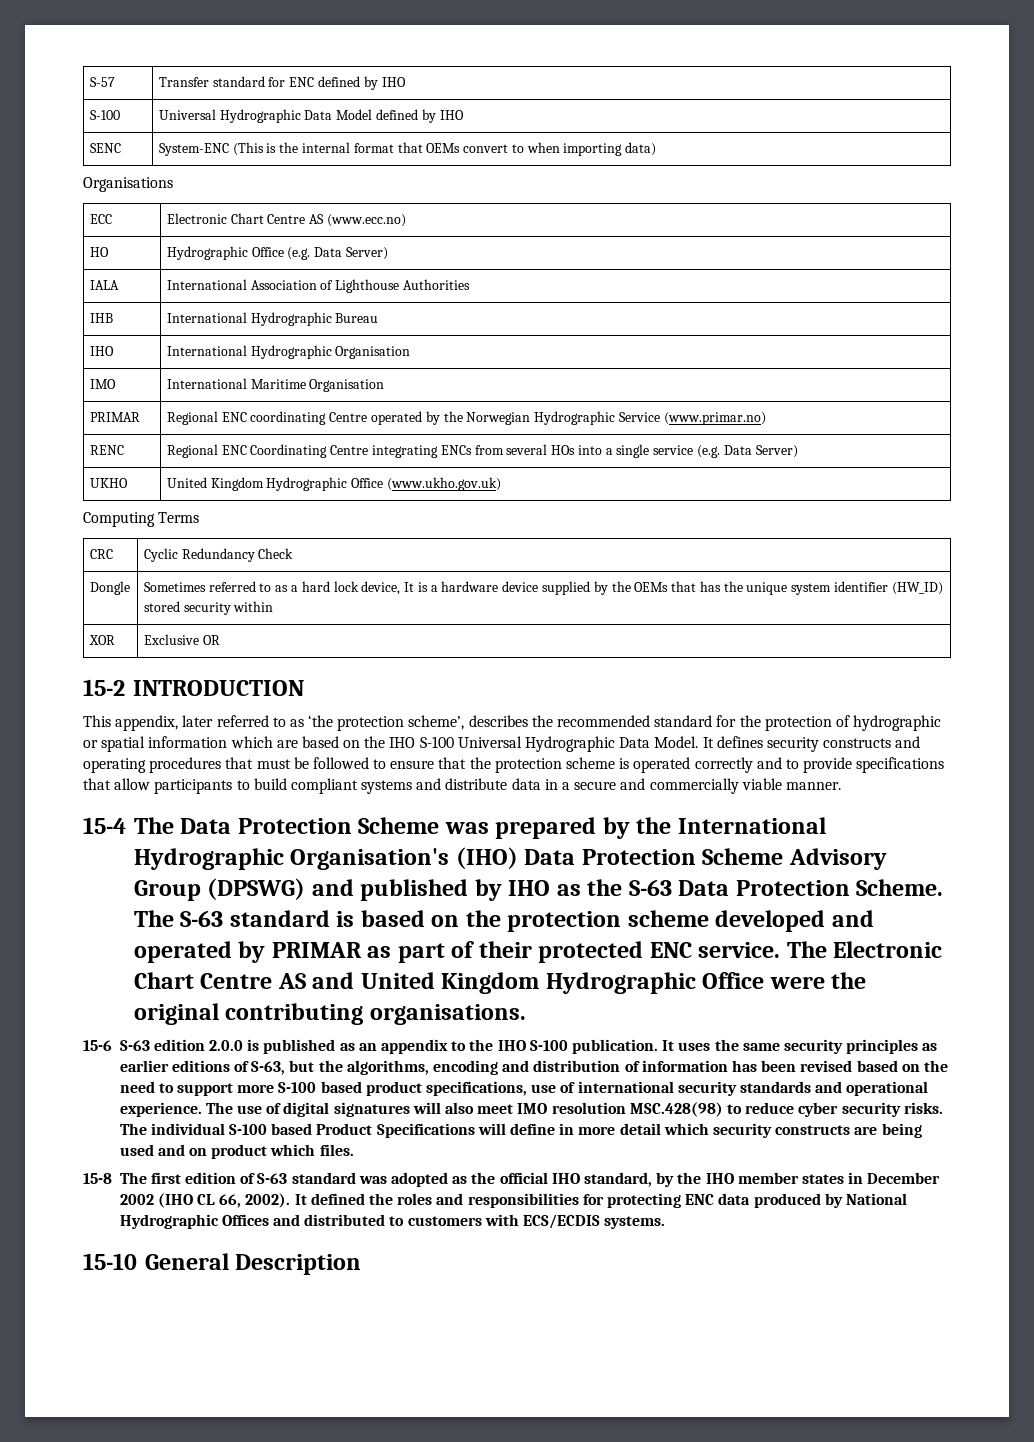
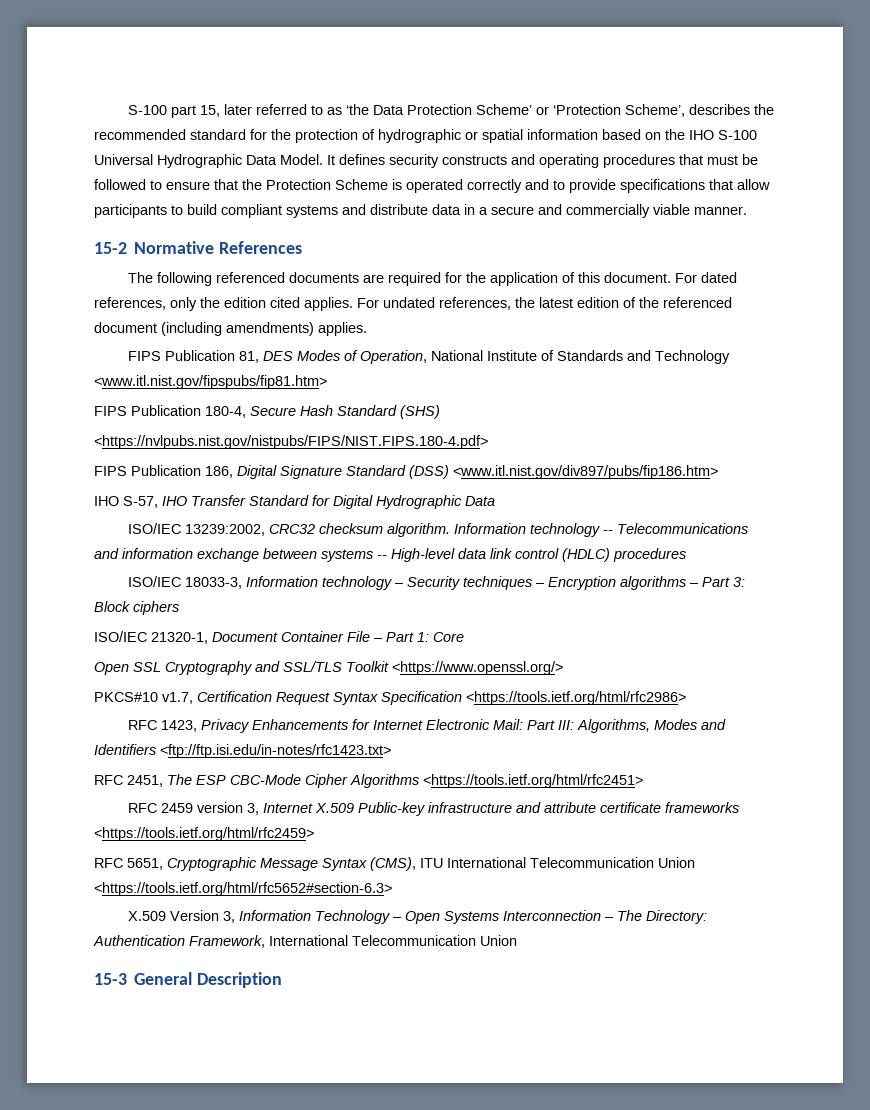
[89,77,115,87] [158,76,406,90] [89,110,120,120] [158,109,464,123] [89,143,121,153] [158,142,657,156] [83,177,173,192] [89,214,112,224] [166,213,406,227] [89,247,109,257] [166,246,388,260] [89,280,119,290] [166,279,470,293] [89,313,113,323] [166,312,379,326] [89,346,114,356] [166,345,411,359] [89,379,116,389] [166,378,385,392] [89,412,140,422] [166,411,766,425] [89,445,124,455] [166,444,798,458] [89,478,128,488] [166,477,501,491] [83,512,200,527] [89,549,113,559] [143,548,294,562] [89,581,130,595] [143,581,943,595] [143,601,274,615] [88,635,115,645] [143,634,220,645] [83,679,304,696] [83,715,179,731] S-57 | Transfer standard for ENC defined by IHO // S-100 | Universal Hydrographic Data Model defined by IHO // SENC | System-ENC (This is the internal format that OEMs convert to when importing data) // Organisations // ECC | Electronic Chart Centre AS (www.ecc.no) // HO | Hydrographic Office (e.g. Data Server) // IALA | International Association of Lighthouse Authorities // IHB | International Hydrographic Bureau // IHO | International Hydrographic Organisation // IMO | International Maritime Organisation // PRIMAR | Regional ENC coordinating Centre operated by the Norwegian Hydrographic Service (www.primar.no) // RENC | Regional ENC Coordinating Centre integrating ENCs from several HOs into a single service (e.g. Data Server) // UKHO | United Kingdom Hydrographic Office (www.ukho.gov.uk) // Computing Terms // CRC | Cyclic Redundancy Check // Dongle | Sometimes referred to as a hard lock device, It is a hardware device supplied by the OEMs that has the unique system identifier (HW_ID) stored security within // XOR | Exclusive OR // 15-2 INTRODUCTION // This appendix, -> [128,105,221,118] S-100 part 15,
[337,715,465,731] protection scheme’, -> [373,104,686,117] Data Protection Scheme’ or ‘Protection Scheme’,
[230,736,298,748] which are -> (598, 134) none
[494,757,616,773] protection scheme -> [266,179,388,190] Protection Scheme
[83,817,826,839] [133,847,887,870] [133,878,944,901] [133,910,874,932] [133,941,943,963] [133,972,867,994] [133,1003,526,1025] [83,1039,938,1054] [119,1060,948,1075] [119,1081,929,1096] [119,1102,943,1117] [119,1123,922,1138] [119,1144,354,1159] [83,1172,941,1187] [119,1193,907,1208] [119,1214,666,1229] [83,1253,137,1270] 15-4 The Data Protection Scheme was prepared by the International Hydrographic Organisation's (IHO) Data Protection Scheme Advisory Group (DPSWG) and published by IHO as the S-63 Data Protection Scheme. The S-63 standard is based on the protection scheme developed and operated by PRIMAR as part of their protected ENC service. The Electronic Chart Centre AS and United Kingdom Hydrographic Office were the original contributing organisations. // 15-6 S-63 edition 2.0.0 is published as an appendix to the IHO S-100 publication. It uses the same security principles as earlier editions of S-63, but the algorithms, encoding and distribution of information has been revised based on the need to support more S-100 based product specifications, use of international security standards and operational experience. The use of digital signatures will also meet IMO resolution MSC.428(98) to reduce cyber security risks. The individual S-100 based Product Specifications will define in more detail which security constructs are being used and on product which files. // 15-8 The first edition of S-63 standard was adopted as the official IHO standard, by the IHO member states in December 2002 (IHO CL 66, 2002). It defined the roles and responsibilities for protecting ENC data produced by National Hydrographic Offices and distributed to customers with ECS/ECDIS systems. // 15-10 -> [94,241,303,254] [128,272,738,286] [94,297,732,311] [94,322,367,336] [128,350,731,364] [94,375,327,389] [94,405,440,419] [94,435,488,449] [94,465,718,479] [94,495,495,509] [128,523,749,537] [94,548,686,562] [128,576,746,590] [94,601,179,615] [94,631,464,644] [94,661,563,675] [94,691,686,705] [128,719,727,733] [94,744,391,758] [94,774,643,788] [128,802,740,816] [94,827,314,841] [94,857,695,871] [94,882,392,896] [128,910,708,924] [93,935,517,948] [94,973,127,985] 15-2 Normative References // The following referenced documents are required for the application of this document. For dated references, only the edition cited applies. For undated references, the latest edition of the referenced document (including amendments) applies. // FIPS Publication 81, DES Modes of Operation, National Institute of Standards and Technology <www.itl.nist.gov/fipspubs/fip81.htm> // FIPS Publication 180-4, Secure Hash Standard (SHS) // <https://nvlpubs.nist.gov/nistpubs/FIPS/NIST.FIPS.180-4.pdf> // FIPS Publication 186, Digital Signature Standard (DSS) <www.itl.nist.gov/div897/pubs/fip186.htm> // IHO S-57, IHO Transfer Standard for Digital Hydrographic Data // ISO/IEC 13239:2002, CRC32 checksum algorithm. Information technology -- Telecommunications and information exchange between systems -- High-level data link control (HDLC) procedures // ISO/IEC 18033-3, Information technology – Security techniques – Encryption algorithms – Part 3: Block ciphers // ISO/IEC 21320-1, Document Container File – Part 1: Core // Open SSL Cryptography and SSL/TLS Toolkit <https://www.openssl.org/> // PKCS#10 v1.7, Certification Request Syntax Specification <https://tools.ietf.org/html/rfc2986> // RFC 1423, Privacy Enhancements for Internet Electronic Mail: Part III: Algorithms, Modes and Identifiers <ftp://ftp.isi.edu/in-notes/rfc1423.txt> // RFC 2451, The ESP CBC-Mode Cipher Algorithms <https://tools.ietf.org/html/rfc2451> // RFC 2459 version 3, Internet X.509 Public-key infrastructure and attribute certificate frameworks <https://tools.ietf.org/html/rfc2459> // RFC 5651, Cryptographic Message Syntax (CMS), ITU International Telecommunication Union <https://tools.ietf.org/html/rfc5652#section-6.3> // X.509 Version 3, Information Technology – Open Systems Interconnection – The Directory: Authentication Framework, International Telecommunication Union // 15-3

